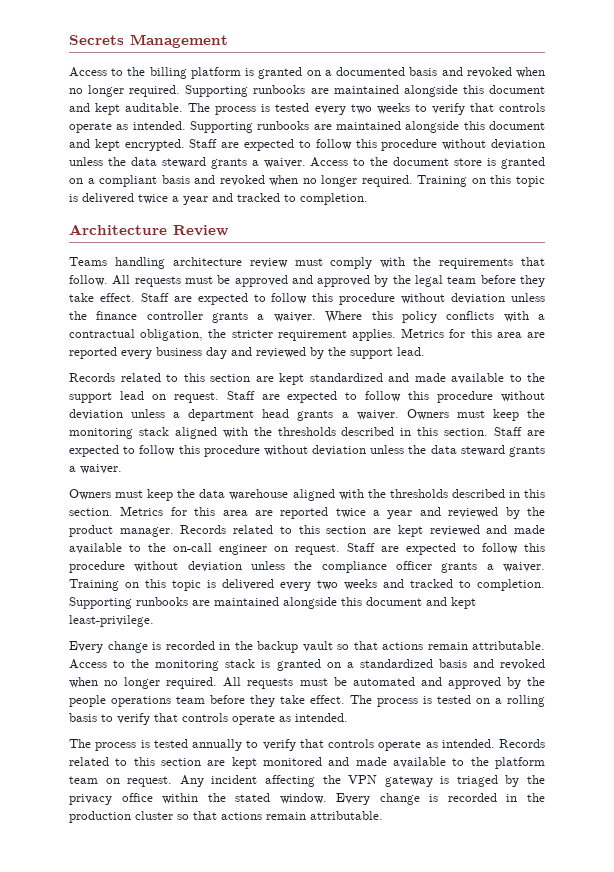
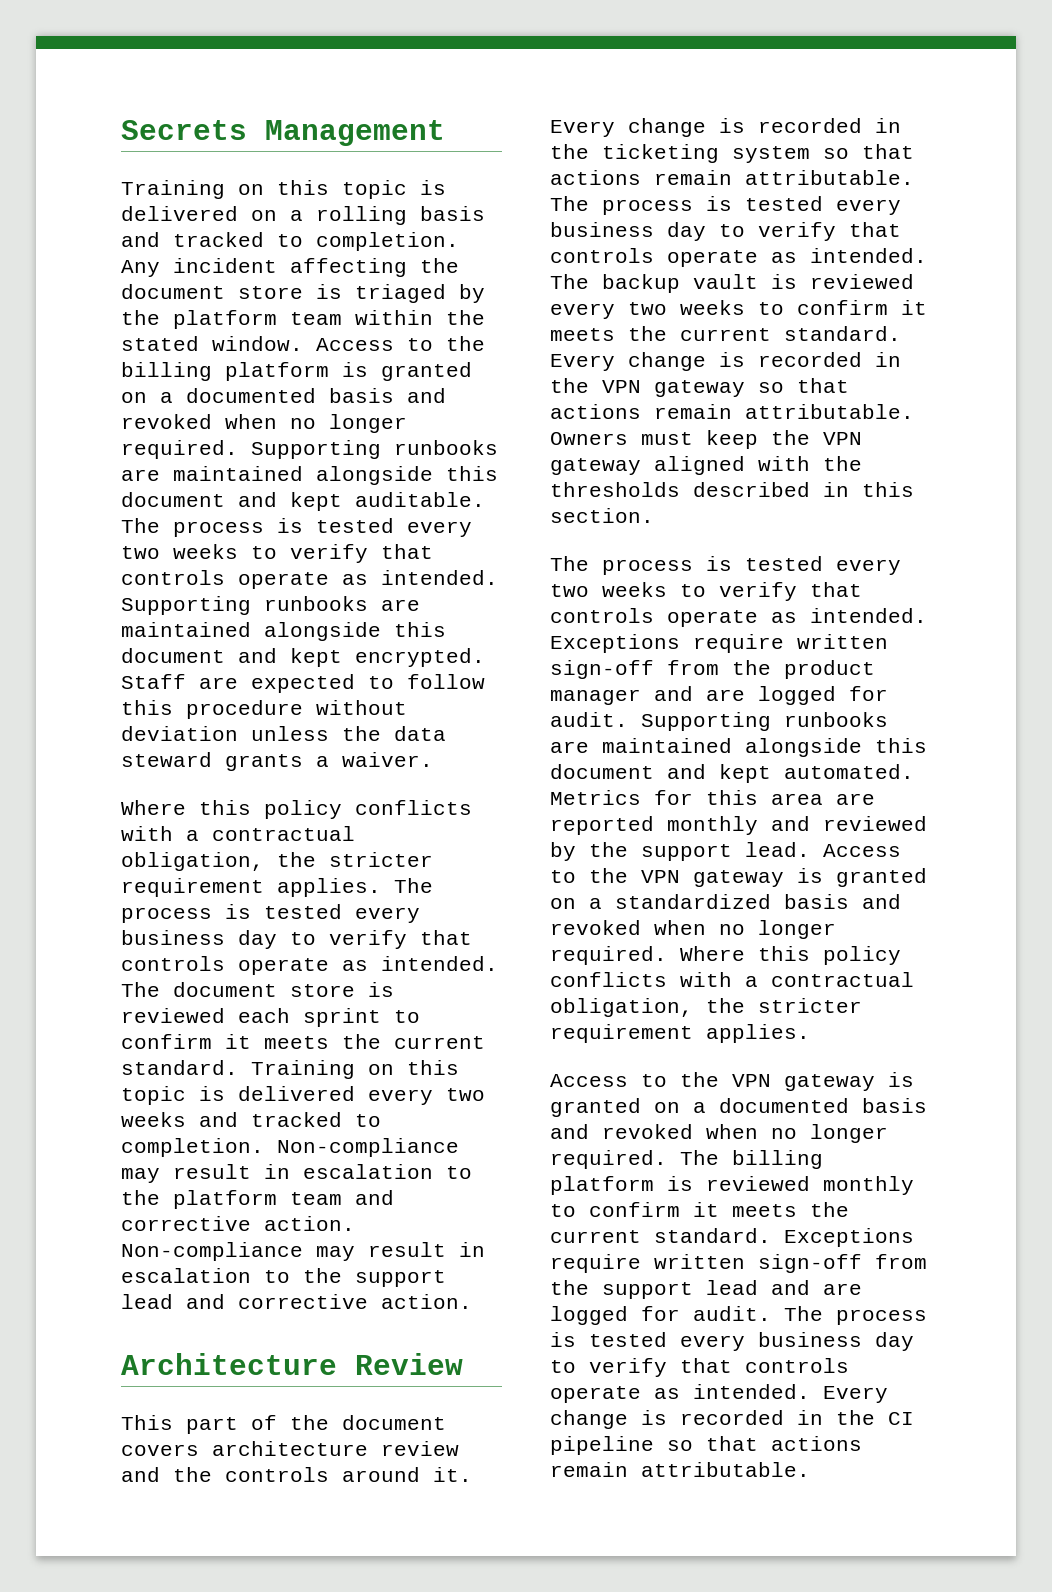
(228, 41) none -> [121,180,446,199] [121,206,485,225] [121,232,459,251] [121,258,459,277] [121,284,485,303] [121,310,485,329] [121,336,303,351] Training on this topic is delivered on a rolling basis and tracked to completion. Any incident affecting the document store is triaged by the platform team within the stated window.
[310,157,545,169] [69,175,545,187] [69,193,368,205] [69,224,229,236] [69,257,546,269] [69,275,546,287] [69,293,546,305] [69,311,316,323] Access to the document store is granted on a compliant basis and revoked when no longer required. Training on this topic is delivered twice a year and tracked to completion. // Architecture Review // Teams handling architecture review must comply with the requirements that follow. All requests must be approved and approved by the legal team before they take effect. Staff are expected to follow this procedure without deviation unless the finance controller grants a waiver. -> (433, 759) //
[401,328,545,338] [69,347,425,359] [69,373,545,385] [69,391,546,403] [69,409,545,421] [69,427,546,439] [69,445,545,457] [69,464,122,474] [69,489,545,501] [69,506,545,519] [69,525,545,537] [69,543,545,555] [69,561,545,573] Metrics for this area are reported every business day and reviewed by the support lead. // Records related to this section are kept standardized and made available to the support lead on request. Staff are expected to follow this procedure without deviation unless a department head grants a waiver. Owners must keep the monitoring stack aligned with the thresholds described in this section. Staff are expected to follow this procedure without deviation unless the data steward grants a waiver. // Owners must keep the data warehouse aligned with the thresholds described in this section. Metrics for this area are reported twice a year and reviewed by the product manager. Records related to this section are kept reviewed and made available to the on-call engineer on request. Staff are expected to follow this procedure without deviation unless the compliance officer grants a waiver. -> [394,878,433,893] [121,904,420,923] [121,930,472,949] [121,956,498,975] [121,982,394,997] [121,1008,420,1027] [121,1034,485,1049] [121,1060,238,1075] The process is tested every business day to verify that controls operate as intended. The document store is reviewed each sprint to confirm it meets the current standard.
[69,597,476,609] [69,615,154,627] [69,641,545,653] [69,659,256,671] Supporting runbooks are maintained alongside this document and kept least-privilege. // Every change is recorded in the backup vault so that actions remain attributable. Access to the monitoring stack -> [277,1138,459,1157] [121,1164,472,1183] [121,1190,394,1209] [121,1216,355,1231] [121,1242,485,1261] [121,1268,446,1287] [121,1294,472,1309] [121,1353,463,1375] [121,1415,446,1434] [121,1441,459,1456] [121,1467,472,1482] [550,118,901,137] [550,144,914,163] [550,170,914,185] [550,196,901,215] [550,222,901,241] [550,248,927,267] [550,274,914,293] [550,300,927,319] [550,326,901,341] [550,352,901,371] [550,378,849,397] [550,404,914,419] [550,430,862,449] [550,456,862,475] [550,482,914,497] [550,508,654,523] [550,556,901,575] [550,582,862,601] [550,608,927,627] [550,634,888,653] [550,660,875,679] [550,686,888,705] [550,712,888,731] [550,738,927,757] [550,764,914,783] [550,790,875,805] [550,816,927,835] [550,842,901,861] [550,868,784,887] Non-compliance may result in escalation to the platform team and corrective action. Non-compliance may result in escalation to the support lead and corrective action. // Architecture Review // This part of the document covers architecture review and the controls around it. Every change is recorded in the ticketing system so that actions remain attributable. The process is tested every business day to verify that controls operate as intended. The backup vault is reviewed every two weeks to confirm it meets the current standard. Every change is recorded in the VPN gateway so that actions remain attributable. Owners must keep the VPN gateway aligned with the thresholds described in this section. // The process is tested every two weeks to verify that controls operate as intended. Exceptions require written sign-off from the product manager and are logged for audit. Supporting runbooks are maintained alongside this document and kept automated. Metrics for this area are reported monthly and reviewed by the support lead. Access to the VPN gateway
[223,677,545,689] [69,695,545,707] [69,713,348,725] [69,739,545,751] [69,757,545,769] [69,775,545,787] [69,793,546,805] [69,811,173,823] All requests must be automated and approved by the people operations team before they take effect. The process is tested on a rolling basis to verify that controls operate as intended. // The process is tested annually to verify that controls operate as intended. Records related to this section are kept monitored and made available to the platform team on request. Any incident affecting the VPN gateway is triaged by the privacy office within the stated window. Every change is recorded in the production cluster -> [680,946,901,965] [550,972,914,987] [550,998,862,1017] [550,1024,810,1043] [550,1072,914,1091] [550,1098,927,1117] [550,1124,888,1143] [550,1150,823,1169] [550,1176,914,1195] [550,1202,849,1217] [550,1228,914,1247] [550,1254,927,1273] [550,1280,862,1299] [550,1306,927,1325] [550,1332,914,1351] [550,1358,849,1377] [550,1384,888,1403] [550,1410,914,1429] [550,1436,654,1455] Where this policy conflicts with a contractual obligation, the stricter requirement applies. // Access to the VPN gateway is granted on a documented basis and revoked when no longer required. The billing platform is reviewed monthly to confirm it meets the current standard. Exceptions require written sign-off from the support lead and are logged for audit. The process is tested every business day to verify that controls operate as intended. Every change is recorded in the CI pipeline

